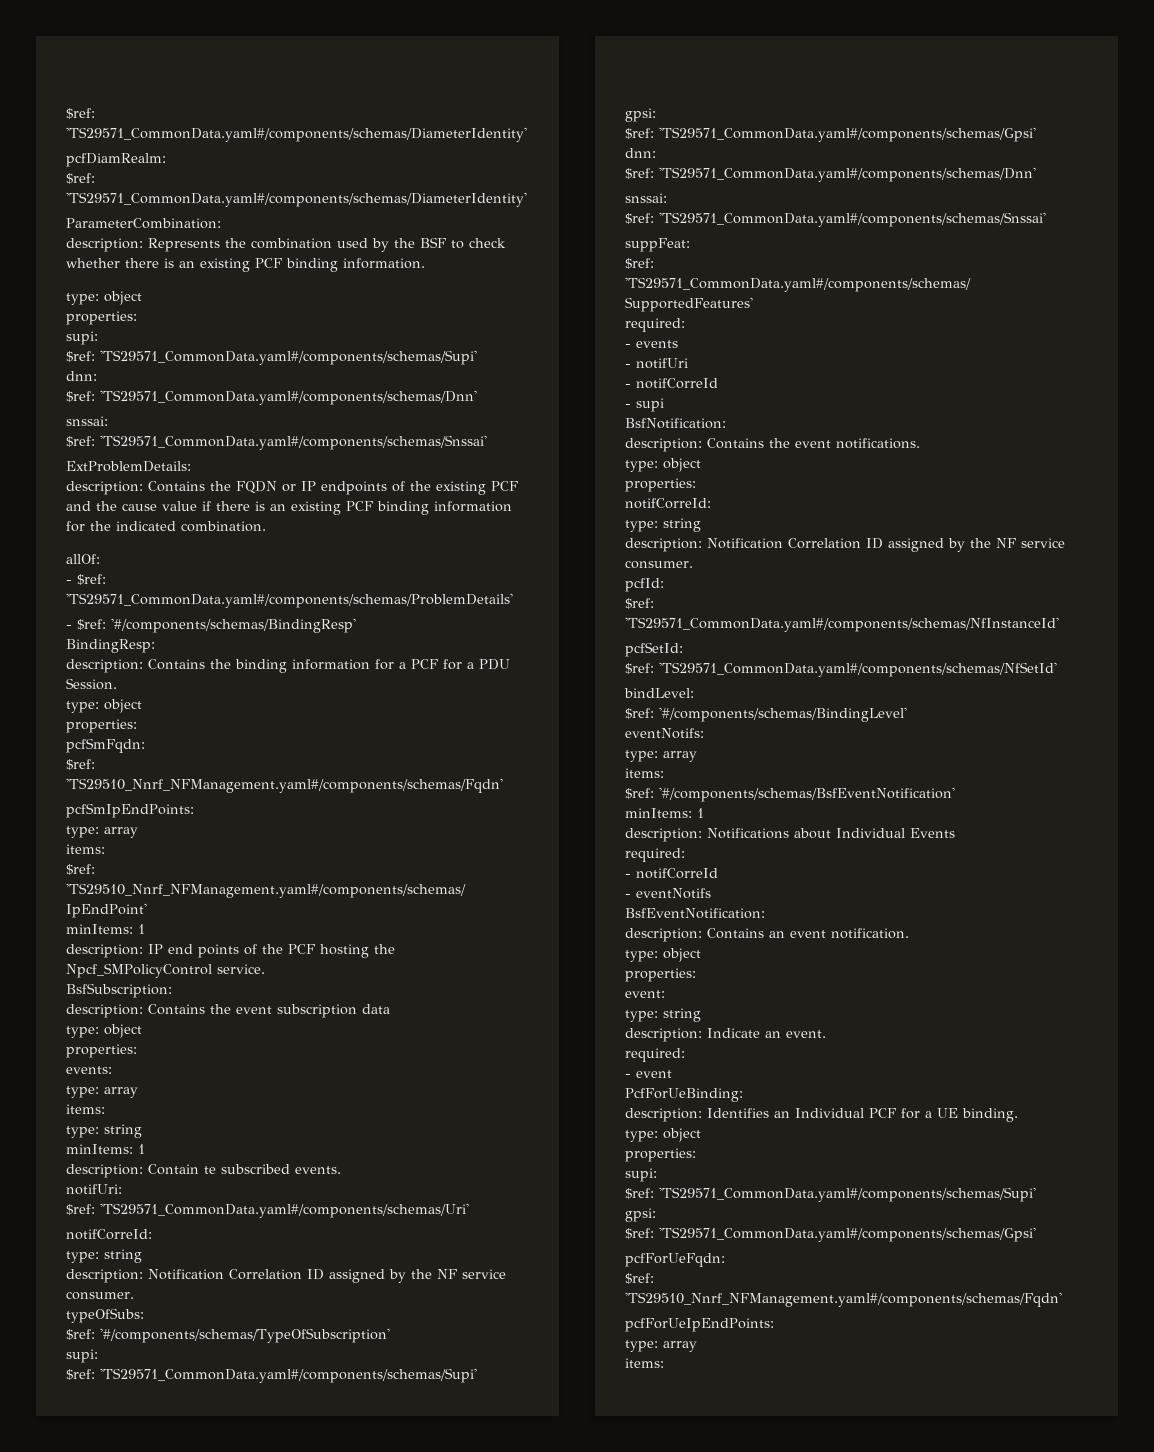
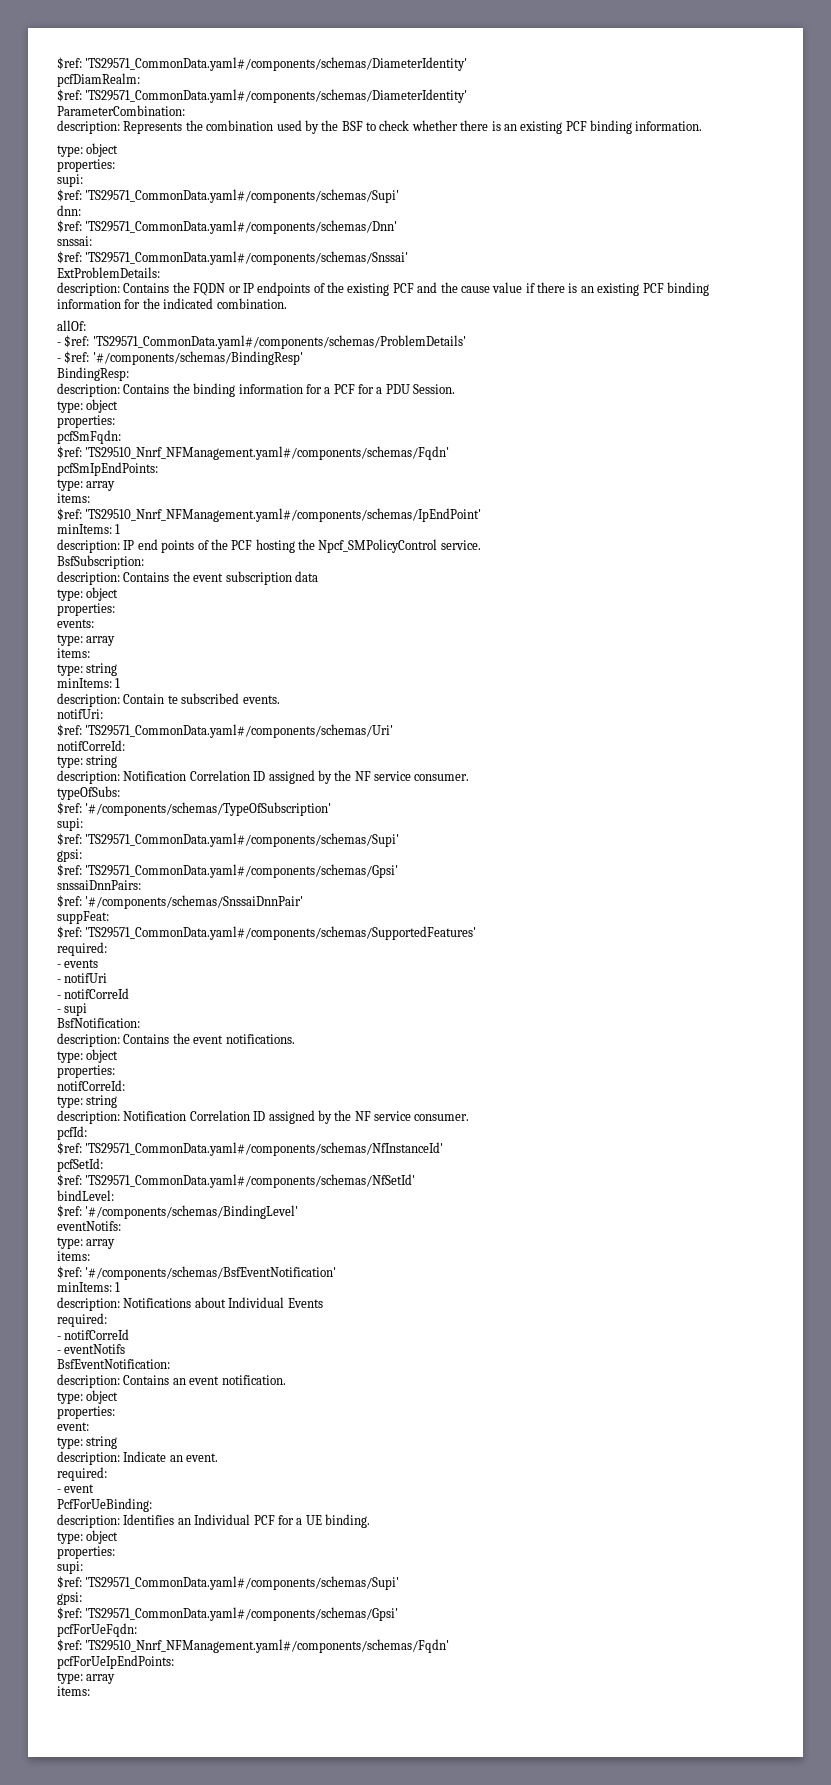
[625,148,656,158] [625,167,1036,182] [625,193,667,203] [625,212,1046,227] dnn: // $ref: 'TS29571_CommonData.yaml#/components/schemas/Dnn' // snssai: // $ref: 'TS29571_CommonData.yaml#/components/schemas/Snssai' -> [57,880,141,890] [57,895,304,909] snssaiDnnPairs: // $ref: '#/components/schemas/SnssaiDnnPair'

